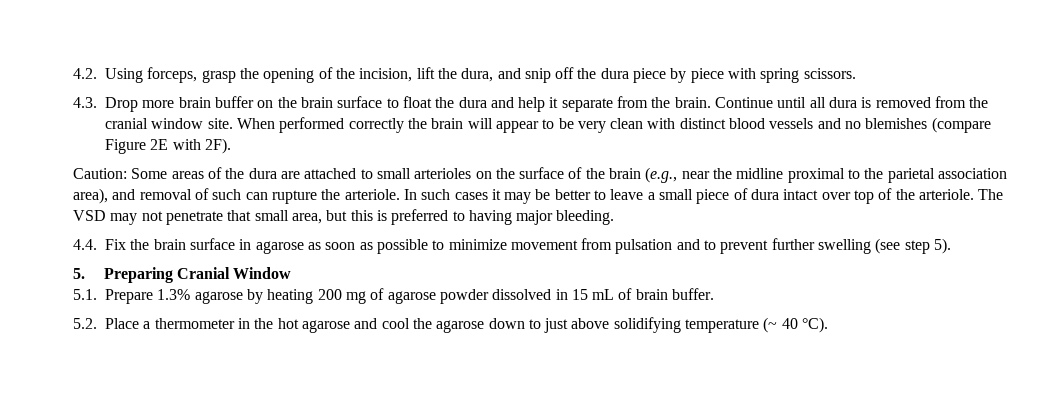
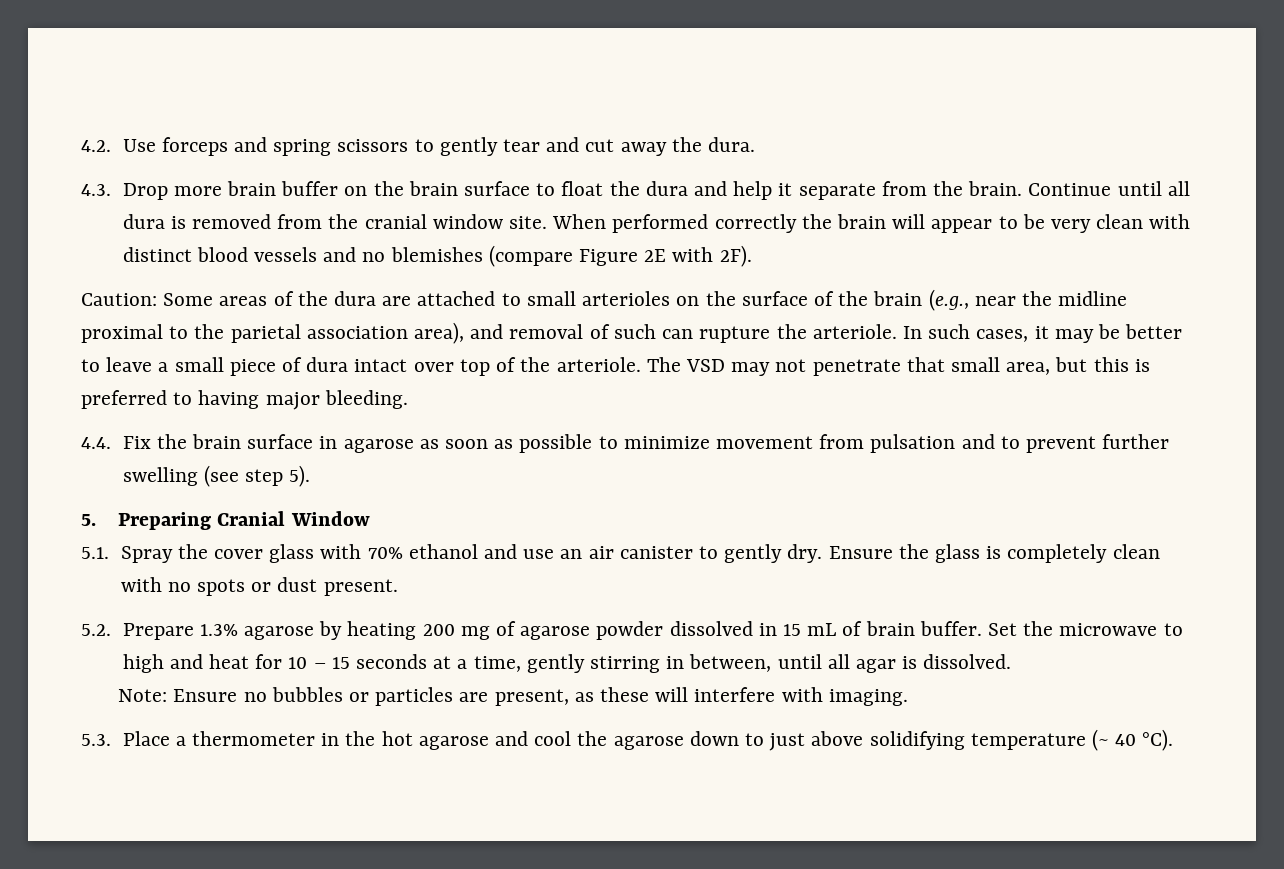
[105,67,856,83] Using forceps, grasp the opening of the incision, lift the dura, and snip off the dura piece by piece with spring scissors. -> [122,137,756,156] Use forceps and spring scissors to gently tear and cut away the dura.
[454,192,488,200] cases -> [976,329,1029,342] cases,
(97, 294) none -> [120,544,1160,563] [120,577,398,596] [81,624,111,636] Spray the cover glass with 70% ethanol and use an air canister to gently dry. Ensure the glass is completely clean with no spots or dust present. // 5.2.
[73,318,97,329] // 5.2. -> [988,621,1183,636] [122,654,1012,673] [118,687,908,706] [81,734,111,746] Set the microwave to high and heat for 10 – 15 seconds at a time, gently stirring in between, until all agar is dissolved. // Note: Ensure no bubbles or particles are present, as these will interfere with imaging. // 5.3.

